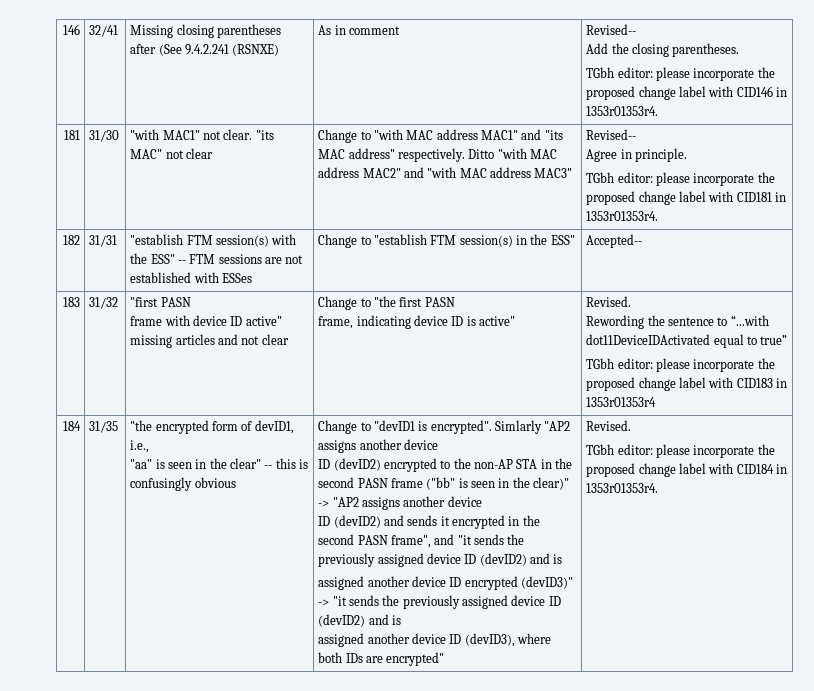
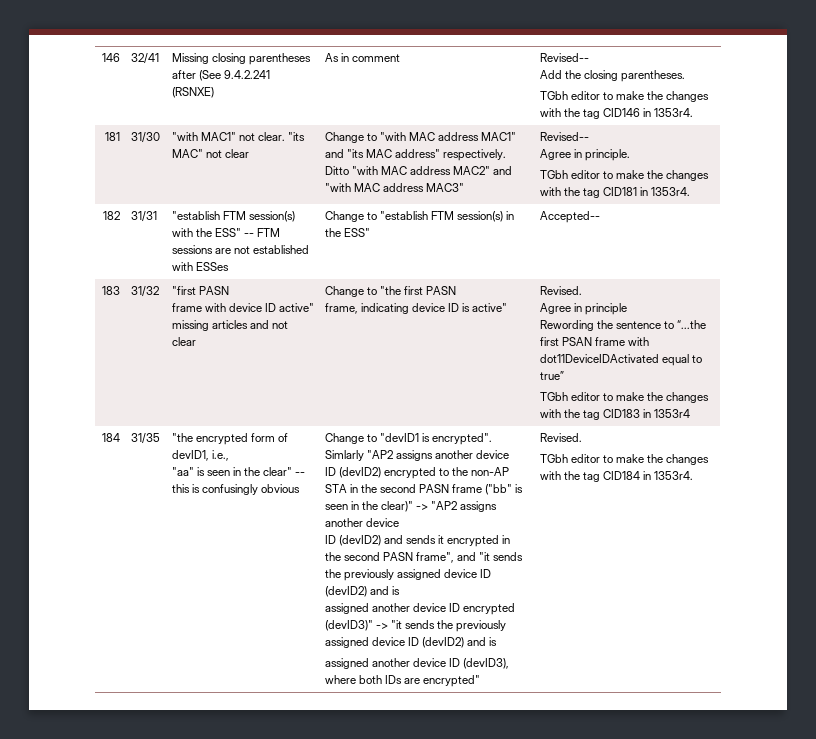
[617,67,775,81] [586,86,734,100] editor: please incorporate the proposed change label with -> [570,91,710,102] [539,108,600,119] editor to make the changes with the tag
[586,106,659,116] 1353r01353r4. -> [654,108,694,117] 1353r4.
[617,172,775,186] [586,191,734,205] editor: please incorporate the proposed change label with -> [570,170,710,181] [539,187,600,198] editor to make the changes with the tag
[586,211,659,221] 1353r01353r4. -> [651,187,691,196] 1353r4.
(632, 301) none -> [539,303,627,315] // Agree in principle
[730,315,769,326] “...with -> [677,320,707,329] [539,337,649,346] “...the first PSAN frame with
[617,358,775,372] [586,377,734,391] editor: please incorporate the proposed change label with -> [570,392,710,403] [539,409,600,420] editor to make the changes with the tag
[586,397,657,407] 1353r01353r4 -> [654,409,691,418] 1353r4
[617,444,775,458] [586,463,734,477] editor: please incorporate the proposed change label with -> [570,454,710,465] [539,471,600,482] editor to make the changes with the tag
[586,483,659,493] 1353r01353r4. -> [654,471,694,480] 1353r4.

